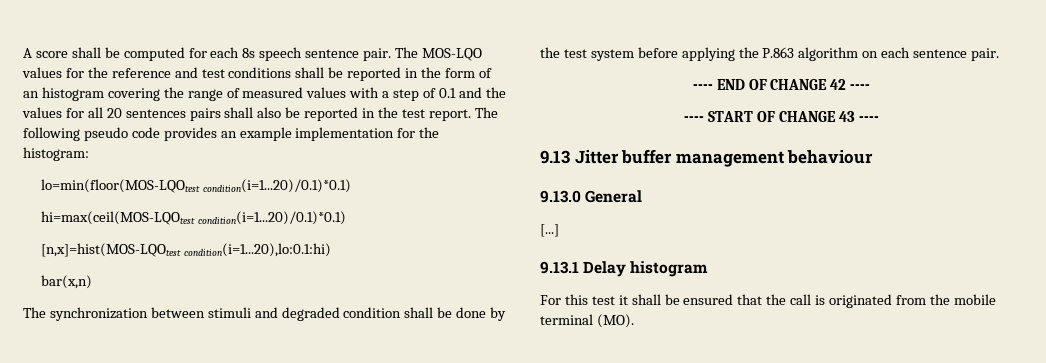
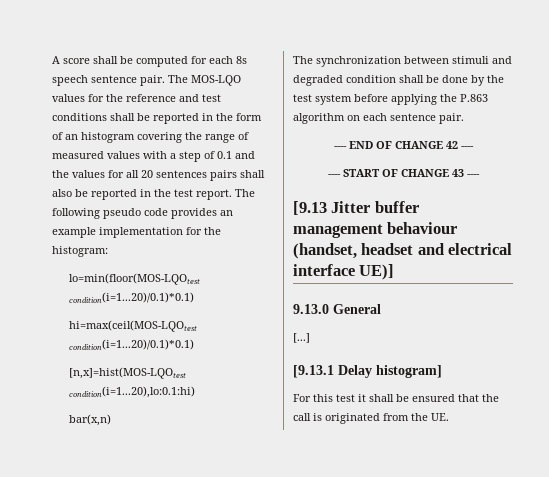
[540,150,570,164] 9.13 -> [293,201,327,215] [9.13
(874, 157) none -> [293,243,513,259] [293,264,395,280] (handset, headset and electrical interface UE)]
[540,261,709,277] 9.13.1 Delay histogram -> [293,365,442,378] [9.13.1 Delay histogram]
[953,294,996,305] [540,314,634,328] mobile terminal (MO). -> [431,413,449,421] UE.

